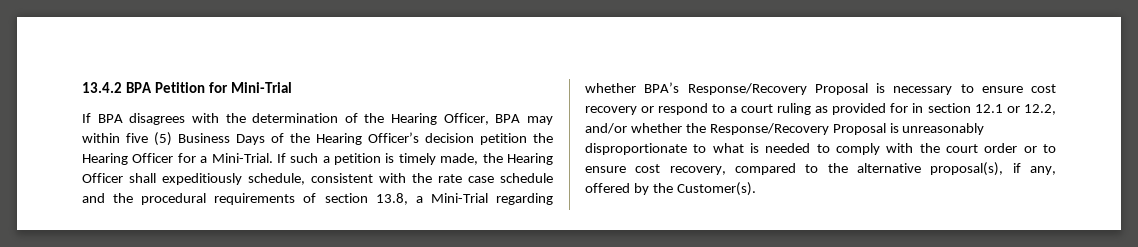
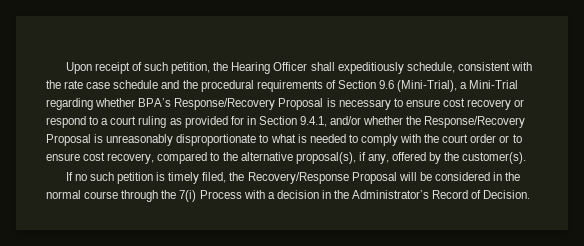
[82,82,292,93] [82,113,553,125] [82,132,553,146] [82,153,479,165] 13.4.2 BPA Petition for Mini-Trial // If BPA disagrees with the determination of the Hearing Officer, BPA may within five (5) Business Days of the Hearing Officer’s decision petition the Hearing Officer for a Mini-Trial. If such a petition is timely made, -> [65,62,211,74] Upon receipt of such petition,
[324,193,408,205] section 13.8, -> [337,80,458,92] Section 9.6 (Mini-Trial),
[927,103,1056,115] section 12.1 or 12.2, -> [258,116,328,127] Section 9.4.1,
[676,182,756,196] Customer(s). -> [462,152,527,164] [65,172,521,184] [46,190,531,202] customer(s). // If no such petition is timely filed, the Recovery/Response Proposal will be considered in the normal course through the 7(i) Process with a decision in the Administrator’s Record of Decision.

